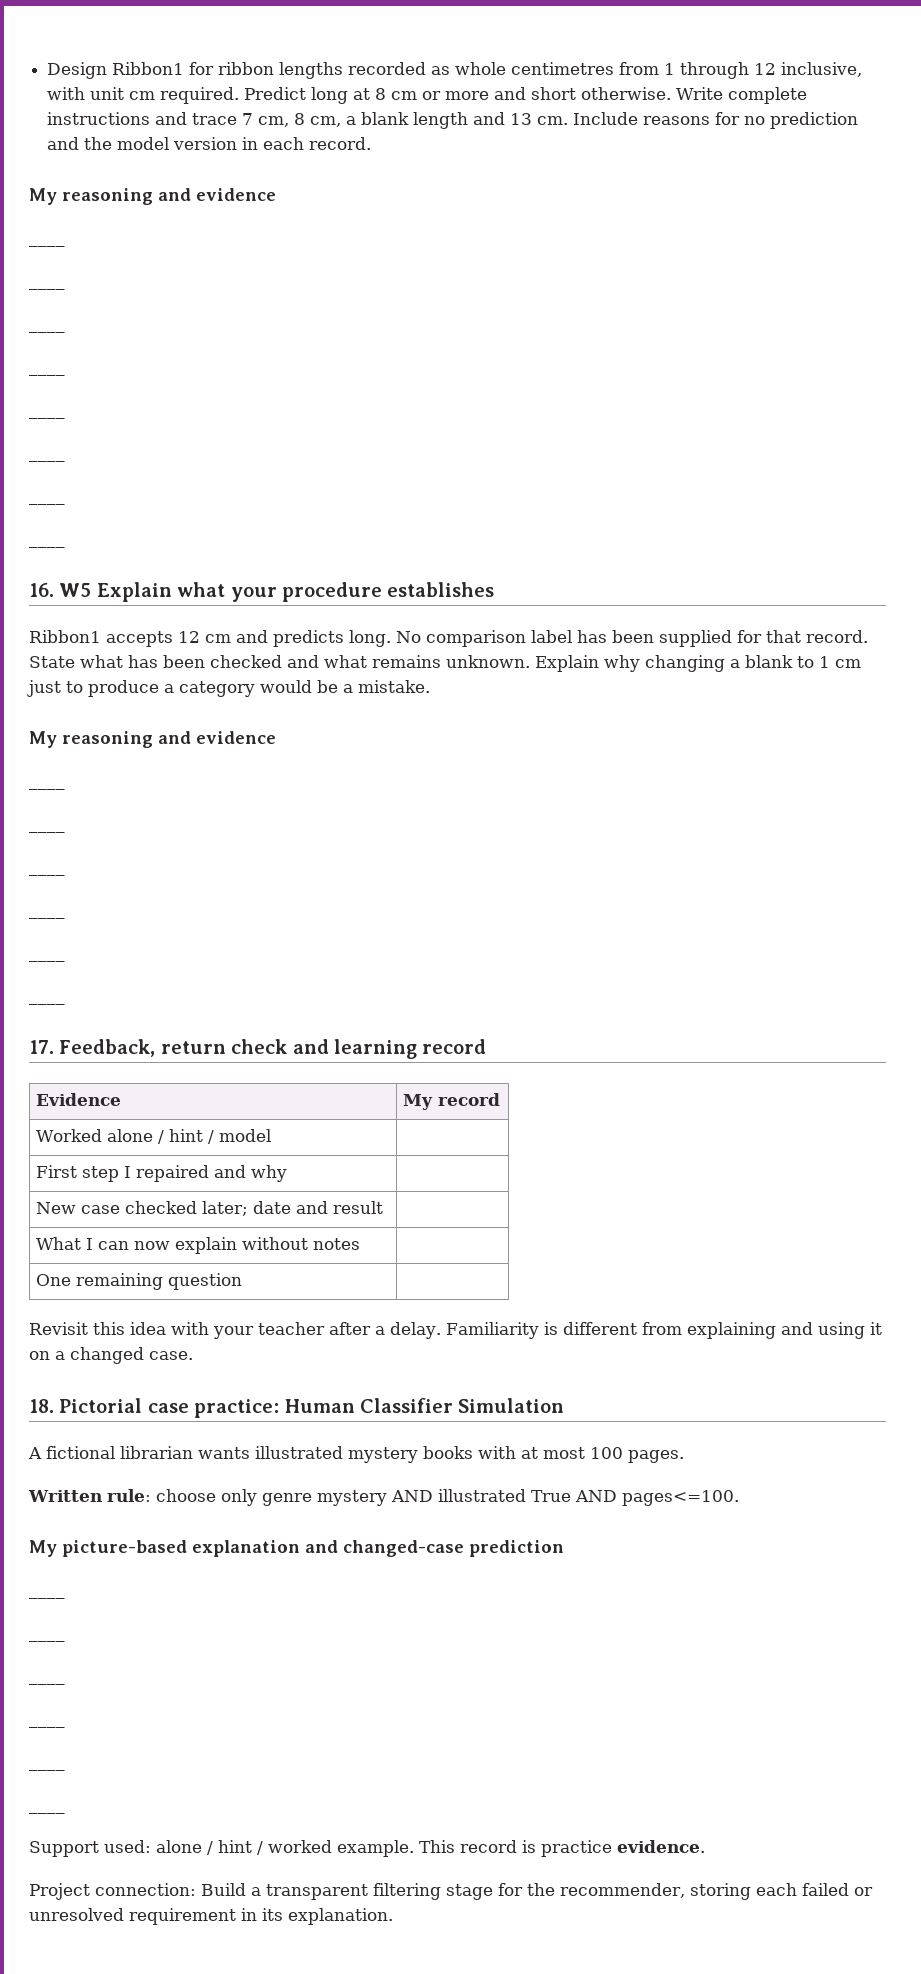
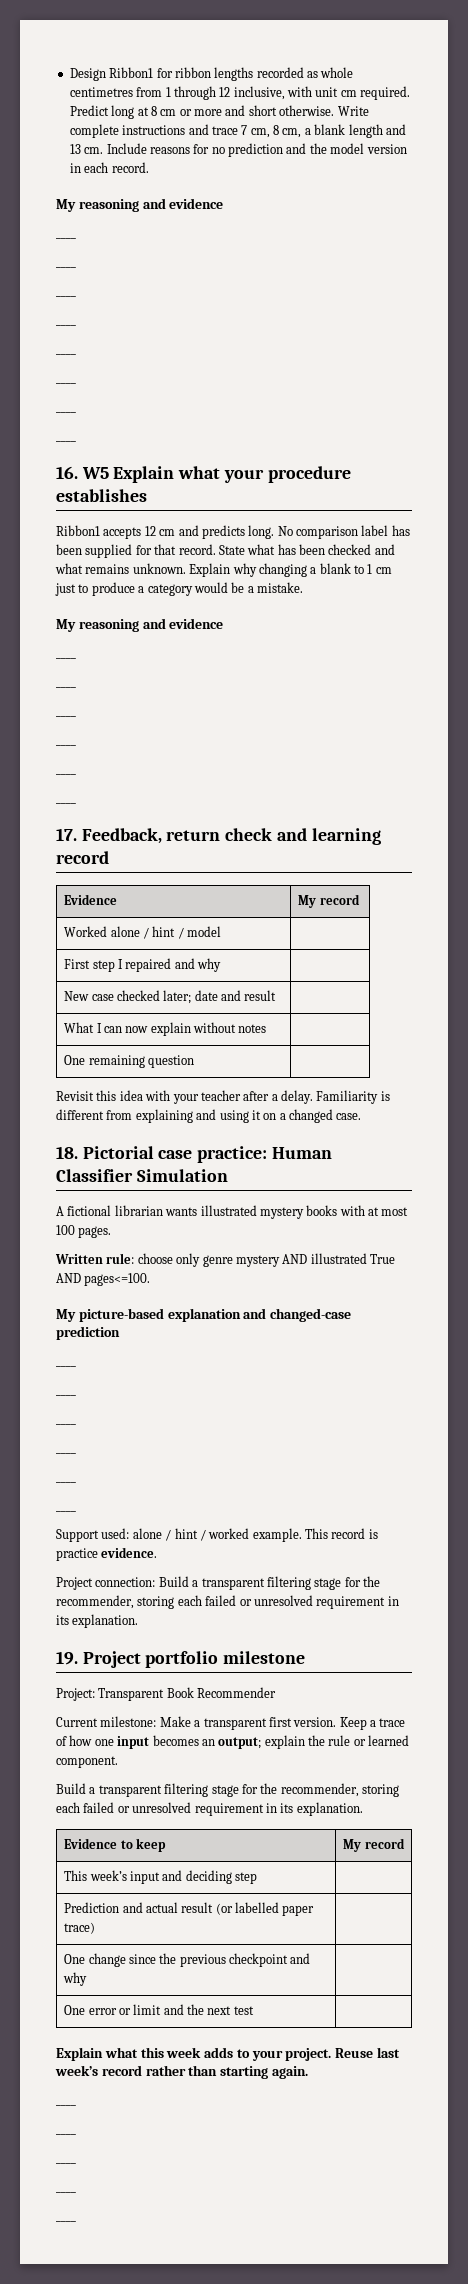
(393, 1916) none -> [56,1651,306,1668] [56,1687,277,1701] [56,1716,406,1730] [56,1735,410,1749] [56,1756,118,1768] [56,1783,399,1797] [56,1802,363,1816] [64,1838,166,1852] [343,1838,405,1852] [64,1870,258,1884] [64,1902,315,1916] [64,1922,96,1934] [64,1953,311,1967] [63,1972,88,1986] [64,2004,254,2015] [56,2047,401,2061] [55,2065,308,2079] [56,2104,76,2106] [56,2133,76,2135] [56,2162,76,2164] [56,2191,76,2193] [56,2220,76,2222] // 19. Project portfolio milestone // Project: Transparent Book Recommender // Current milestone: Make a transparent first version. Keep a trace of how one input becomes an output; explain the rule or learned component. // Build a transparent filtering stage for the recommender, storing each failed or unresolved requirement in its explanation. // Evidence to keep | My record // This week’s input and deciding step | // Prediction and actual result (or labelled paper trace) | // One change since the previous checkpoint and why | // One error or limit and the next test | // Explain what this week adds to your project. Reuse last week’s record rather than starting again. // ____ // ____ // ____ // ____ // ____

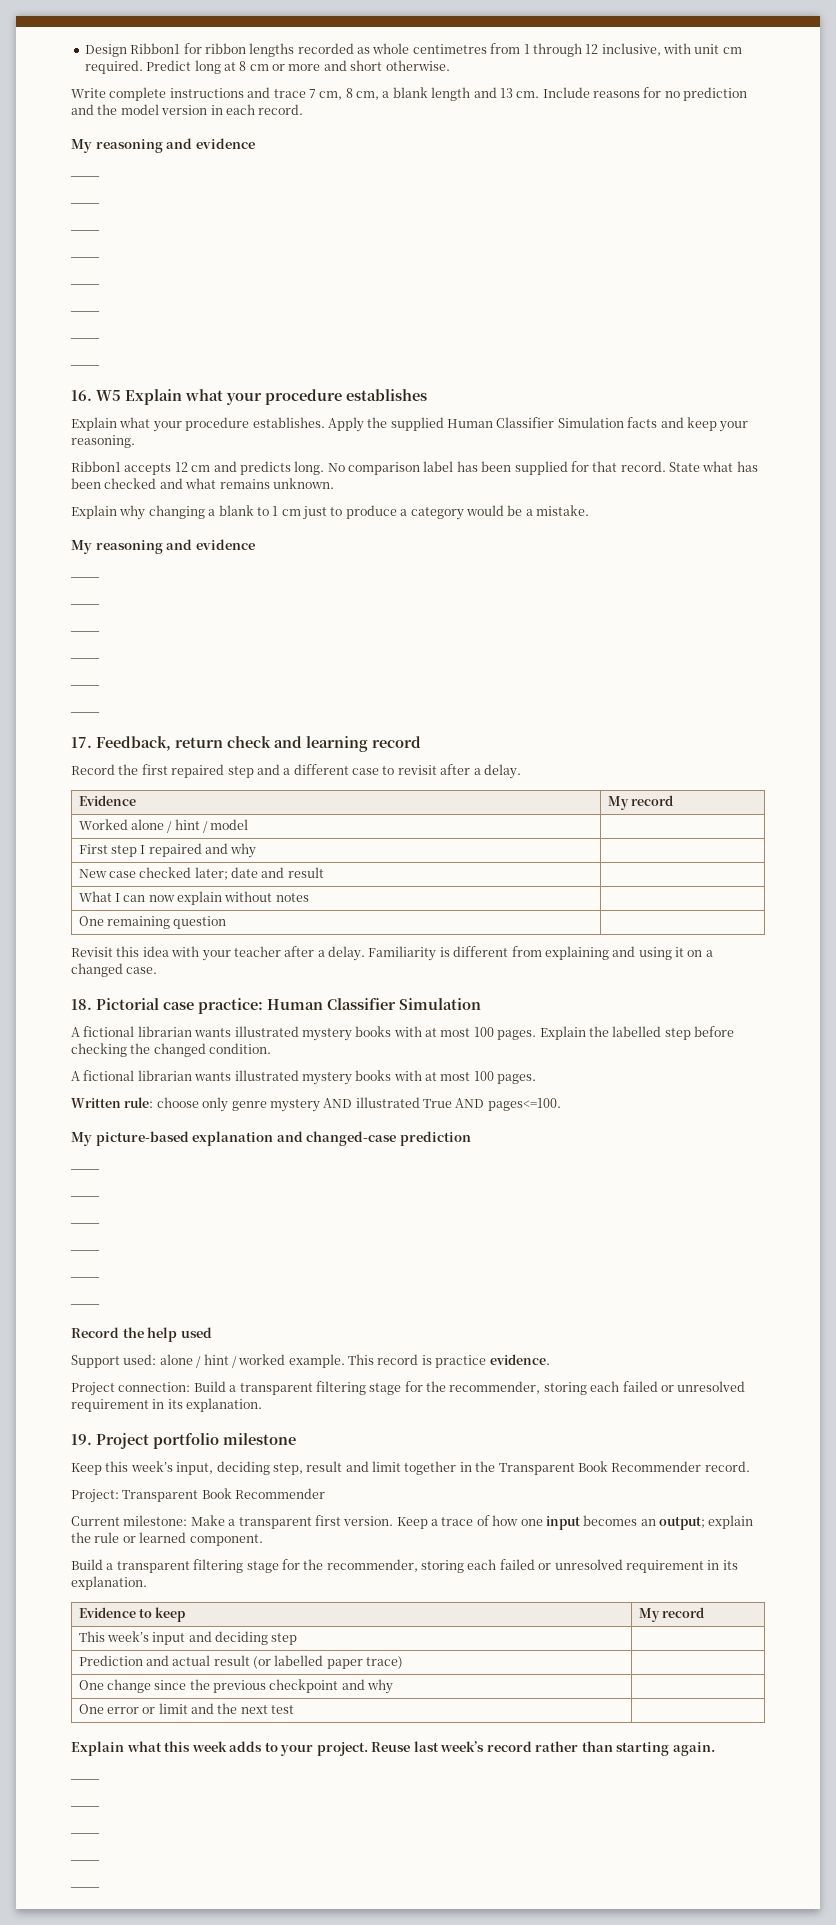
(335, 110) none -> (450, 65) //
(147, 495) none -> [71,417,749,432] [71,435,135,448] // Explain what your procedure establishes. Apply the supplied Human Classifier Simulation facts and keep your reasoning.
(186, 568) none -> (334, 483) //
(109, 857) none -> [71,764,521,779] // Record the first repaired step and a different case to revisit after a delay.
(228, 1175) none -> [71,1026,734,1041] [71,1043,272,1057] // A fictional librarian wants illustrated mystery books with at most 100 pages. Explain the labelled step before checking the changed condition.
(76, 1511) none -> [71,1327,212,1342] // Record the help used
(306, 1657) none -> [71,1461,750,1475] // Keep this week’s input, deciding step, result and limit together in the Transparent Book Recommender record.

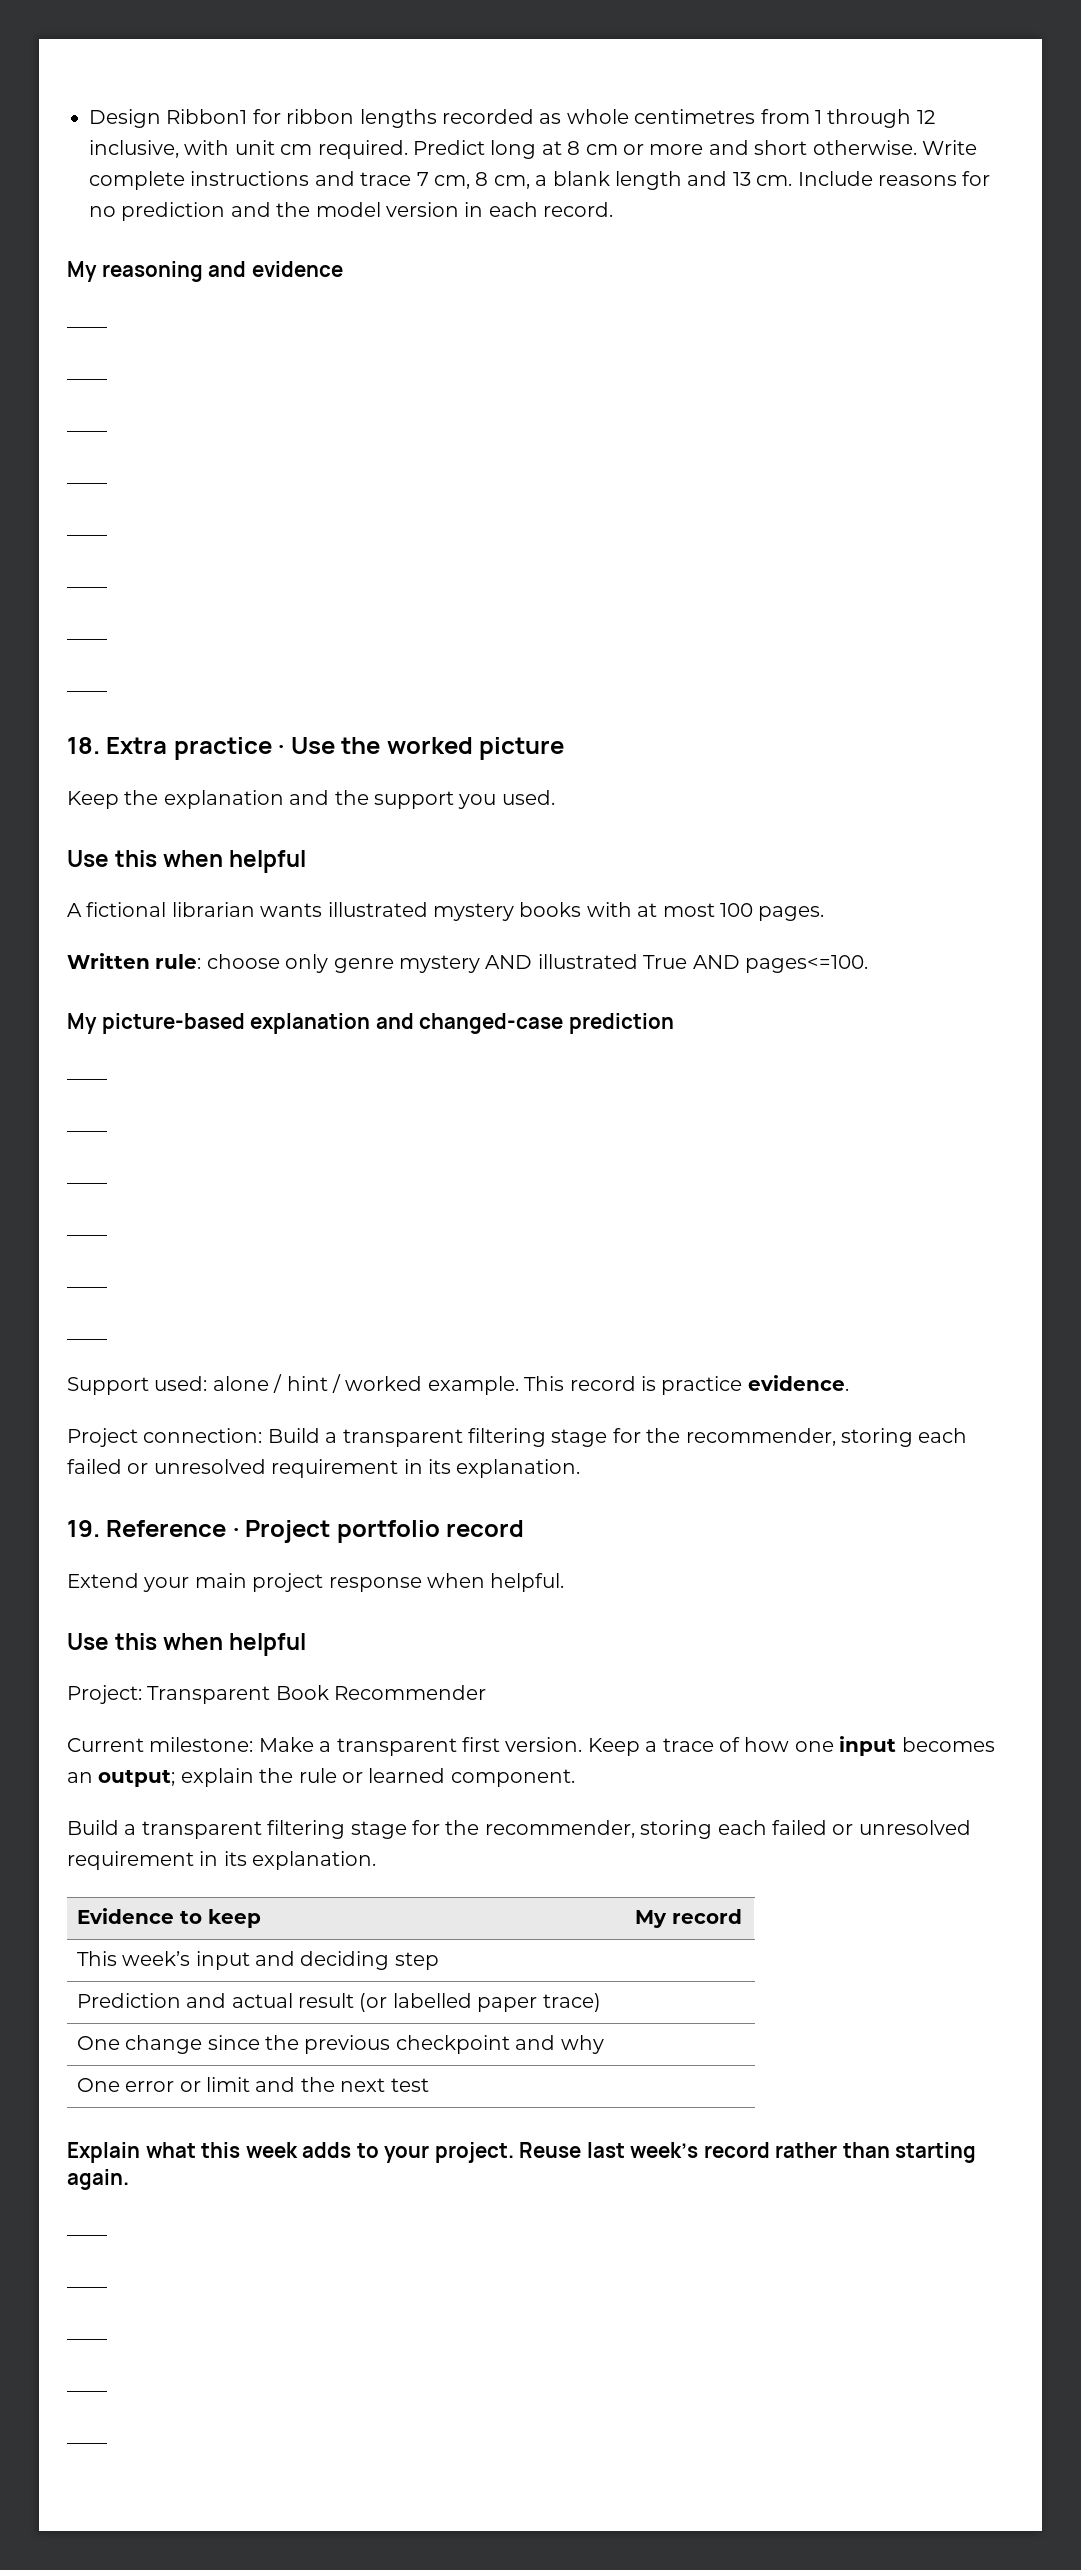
(450, 65) // -> (917, 147) none
[71,389,427,405] [71,417,749,432] [71,435,135,448] [71,461,758,475] [71,478,334,489] [71,505,589,520] [71,539,255,554] [70,577,100,578] [70,604,100,605] [70,631,100,632] [70,658,100,659] [70,685,100,686] [70,712,100,713] [71,736,421,752] [71,764,521,779] [78,795,136,806] [607,795,673,810] [78,819,249,833] [78,843,257,858] [78,867,324,880] [78,891,309,905] [78,916,227,929] [71,946,713,961] [71,963,158,977] [71,998,481,1014] [71,1026,734,1041] [71,1043,272,1057] 16. W5 Explain what your procedure establishes // Explain what your procedure establishes. Apply the supplied Human Classifier Simulation facts and keep your reasoning. // Ribbon1 accepts 12 cm and predicts long. No comparison label has been supplied for that record. State what has been checked and what remains unknown. // Explain why changing a blank to 1 cm just to produce a category would be a mistake. // My reasoning and evidence // ____ // ____ // ____ // ____ // ____ // ____ // 17. Feedback, return check and learning record // Record the first repaired step and a different case to revisit after a delay. // Evidence | My record // Worked alone / hint / model | // First step I repaired and why | // New case checked later; date and result | // What I can now explain without notes | // One remaining question | // Revisit this idea with your teacher after a delay. Familiarity is different from explaining and using it on a changed case. // 18. Pictorial case practice: Human Classifier Simulation // A fictional librarian wants illustrated mystery books with at most 100 pages. Explain the labelled step before checking the changed condition. -> [67,737,565,760] [67,790,555,809] [67,850,307,873] 18. Extra practice · Use the worked picture // Keep the explanation and the support you used. // Use this when helpful
[71,1327,212,1342] // Record the help used -> (107, 1339) none
[96,1433,296,1449] [71,1461,750,1475] Project portfolio milestone // Keep this week’s input, deciding step, result and limit together in the Transparent Book Recommender record. -> [106,1520,525,1543] [67,1573,565,1592] [67,1633,307,1656] Reference · Project portfolio record // Extend your main project response when helpful. // Use this when helpful

